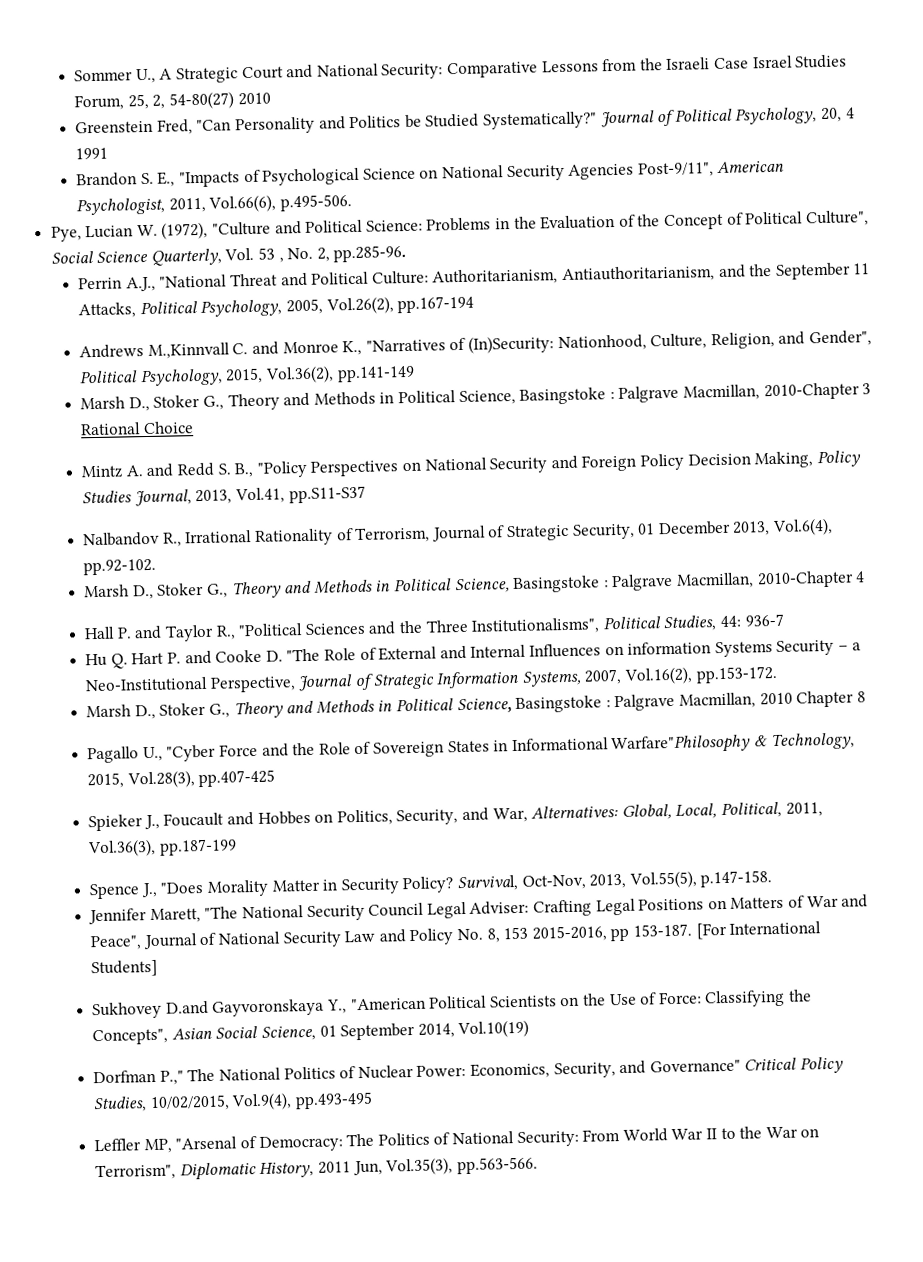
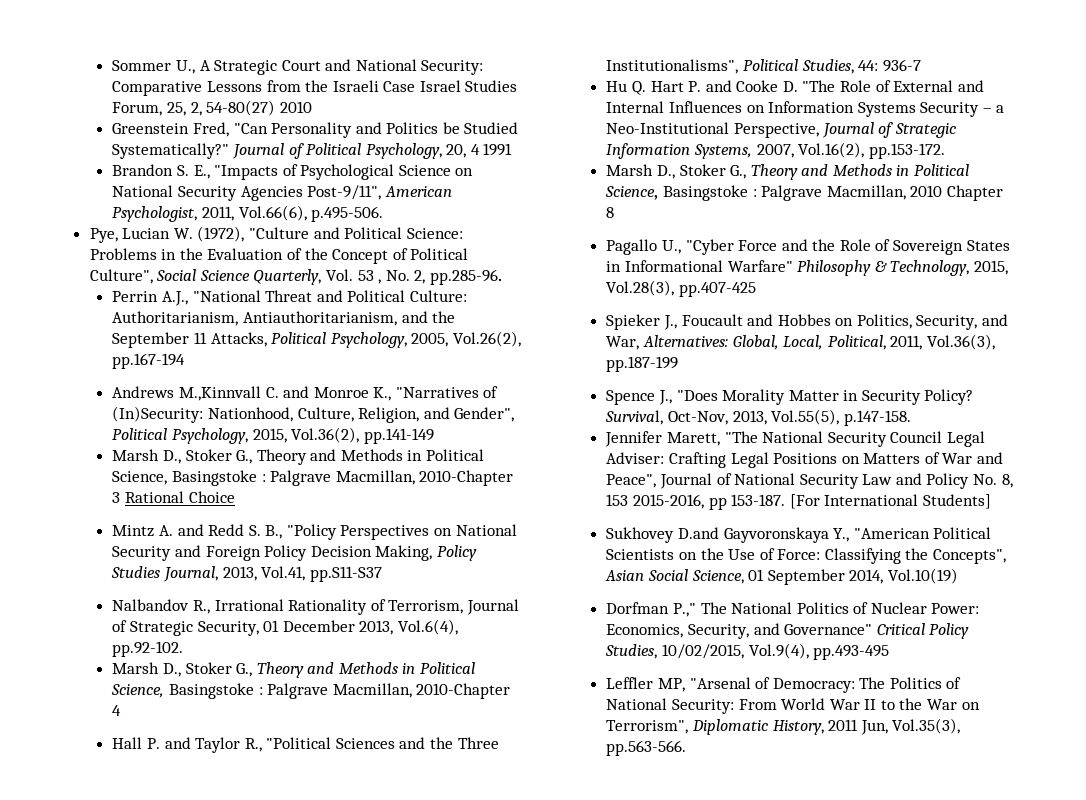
[627,641,712,655] information -> [768,101,855,113] Information
[611,734,752,755] Warfare"Philosophy -> [727,260,872,276] Warfare" Philosophy

